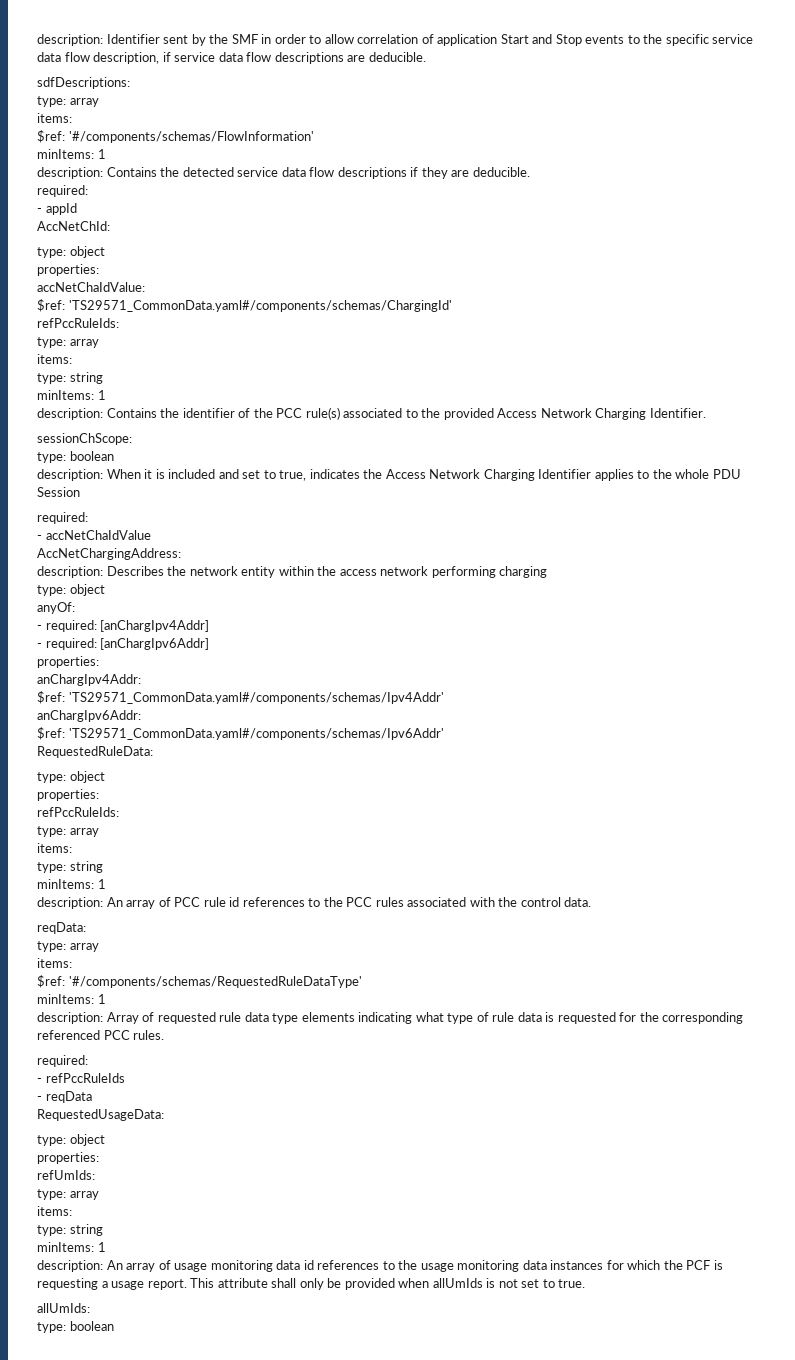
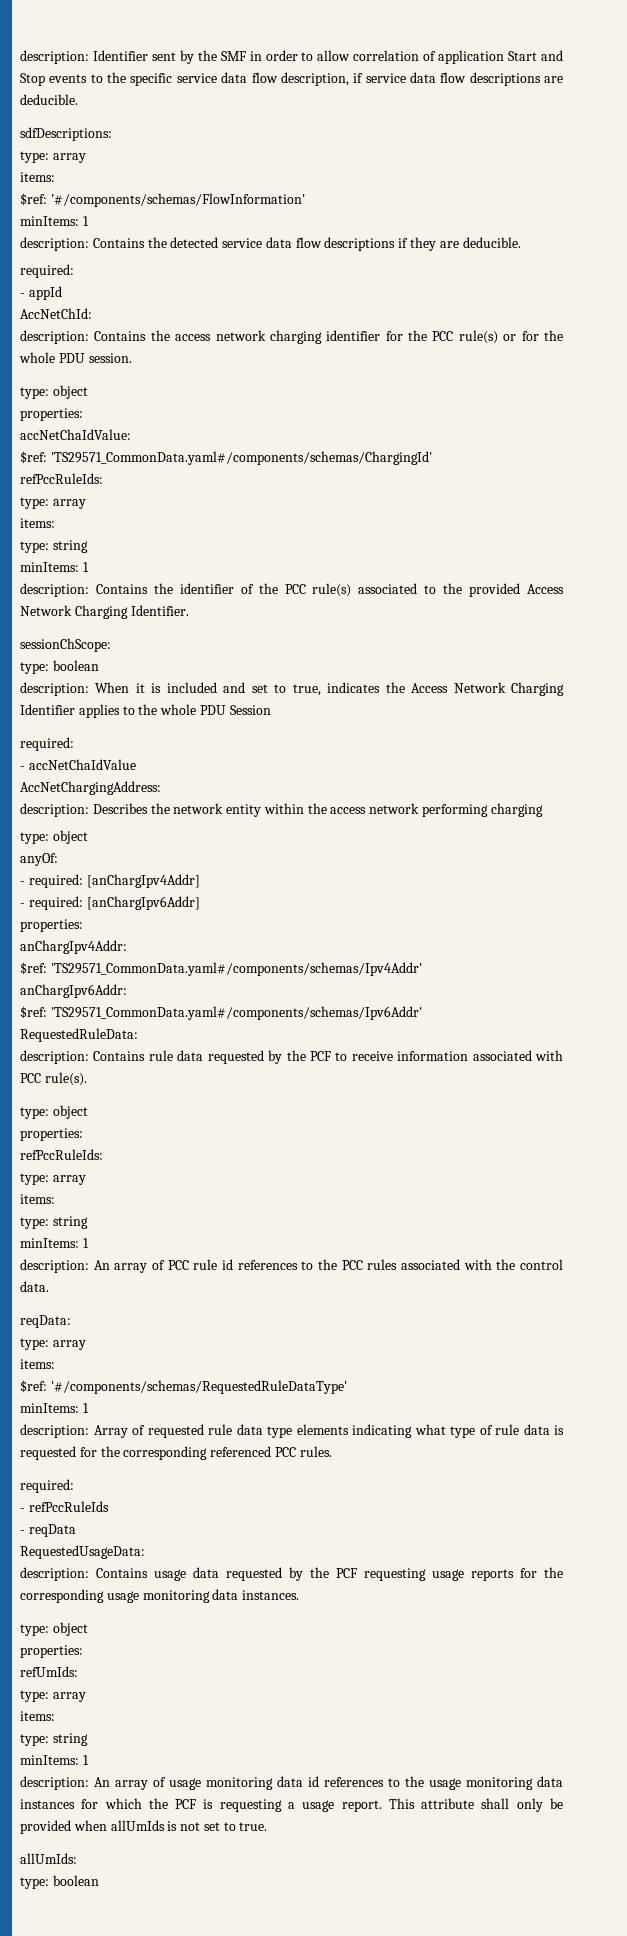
(110, 226) none -> [20,330,563,344] [19,352,132,363] // description: Contains the access network charging identifier for the PCC rule(s) or for the whole PDU session.
(153, 752) none -> [20,1050,564,1064] [20,1072,87,1086] // description: Contains rule data requested by the PCF to receive information associated with PCC rule(s).
(164, 1115) none -> [20,1567,563,1581] [20,1589,300,1603] // description: Contains usage data requested by the PCF requesting usage reports for the corresponding usage monitoring data instances.

